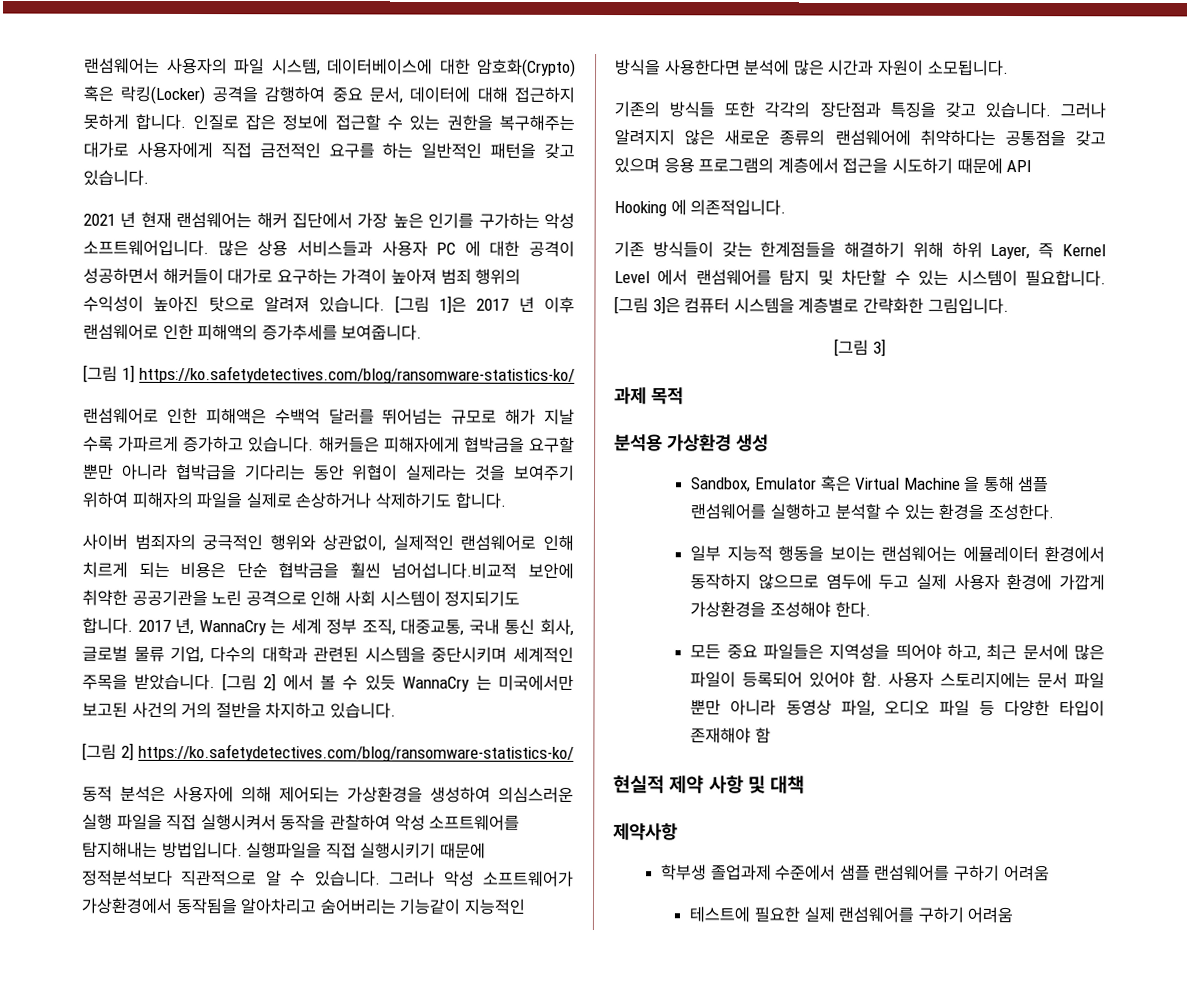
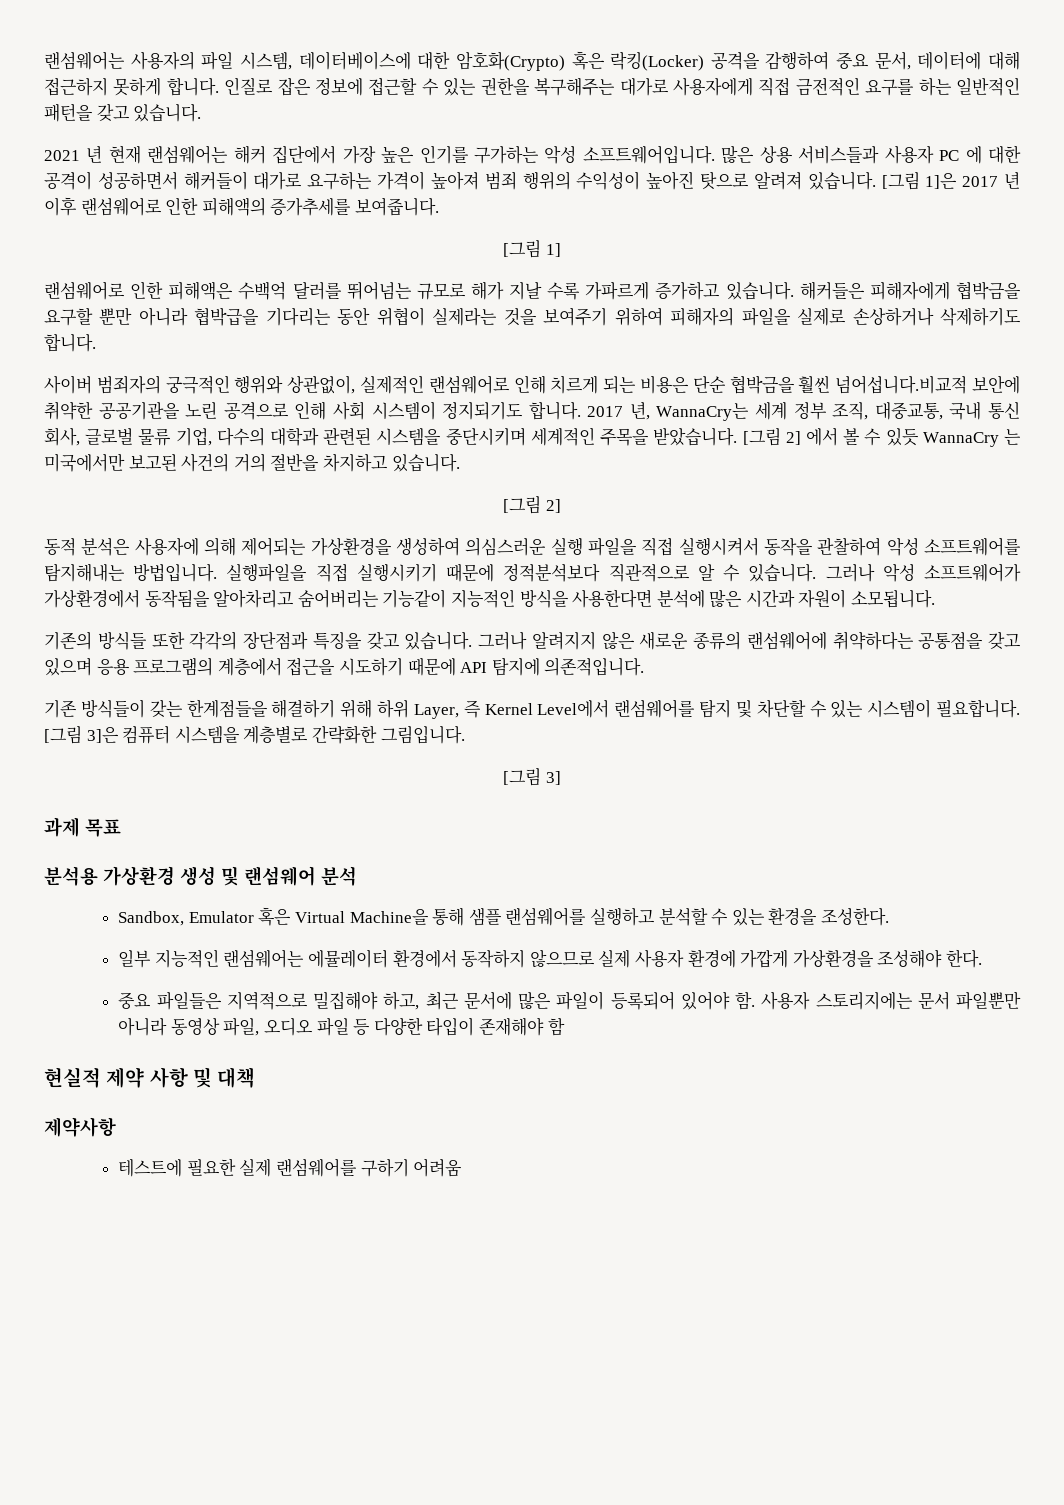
[138,365,575,384] https://ko.safetydetectives.com/blog/ransomware-statistics-ko/ -> (561, 250) none
[198,619,287,636] WannaCry 는 -> [656,403,750,421] WannaCry는
[137,743,574,762] https://ko.safetydetectives.com/blog/ransomware-statistics-ko/ -> (561, 506) none
[614,199,687,217] // Hooking 에 -> [491,657,540,676] 탐지에
[614,269,689,286] Level 에서 -> [537,699,610,718] Level에서
[650,387,684,405] 목적 -> [85,819,121,837] 목표
(769, 443) none -> [221,866,357,886] 및 랜섬웨어 분석
[903,475,981,492] Machine 을 -> [349,909,429,925] Machine을
[726,545,876,562] 지능적 행동을 보이는 -> [154,949,219,968] 지능적인
[825,573,910,590] 염두에 두고 -> (595, 958) none
[690,644,722,660] 모든 -> (982, 958) none
[829,643,942,660] 지역성을 띄어야 -> [226,991,379,1010] 지역적으로 밀집해야
[1074,672,1105,689] [690,699,722,716] 파일 뿐만 -> [955,991,1021,1010] 파일뿐만
[661,864,1050,882] // 학부생 졸업과제 수준에서 샘플 랜섬웨어를 구하기 어려움 -> (116, 1127) none

